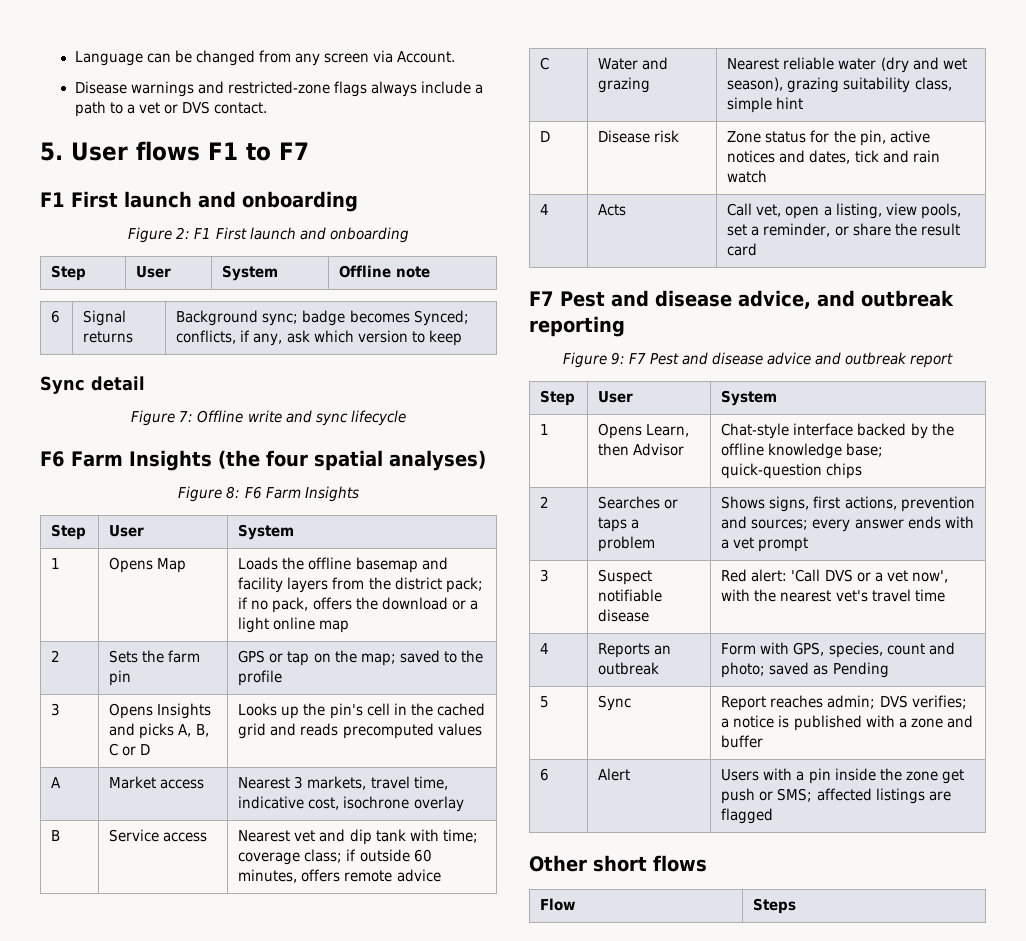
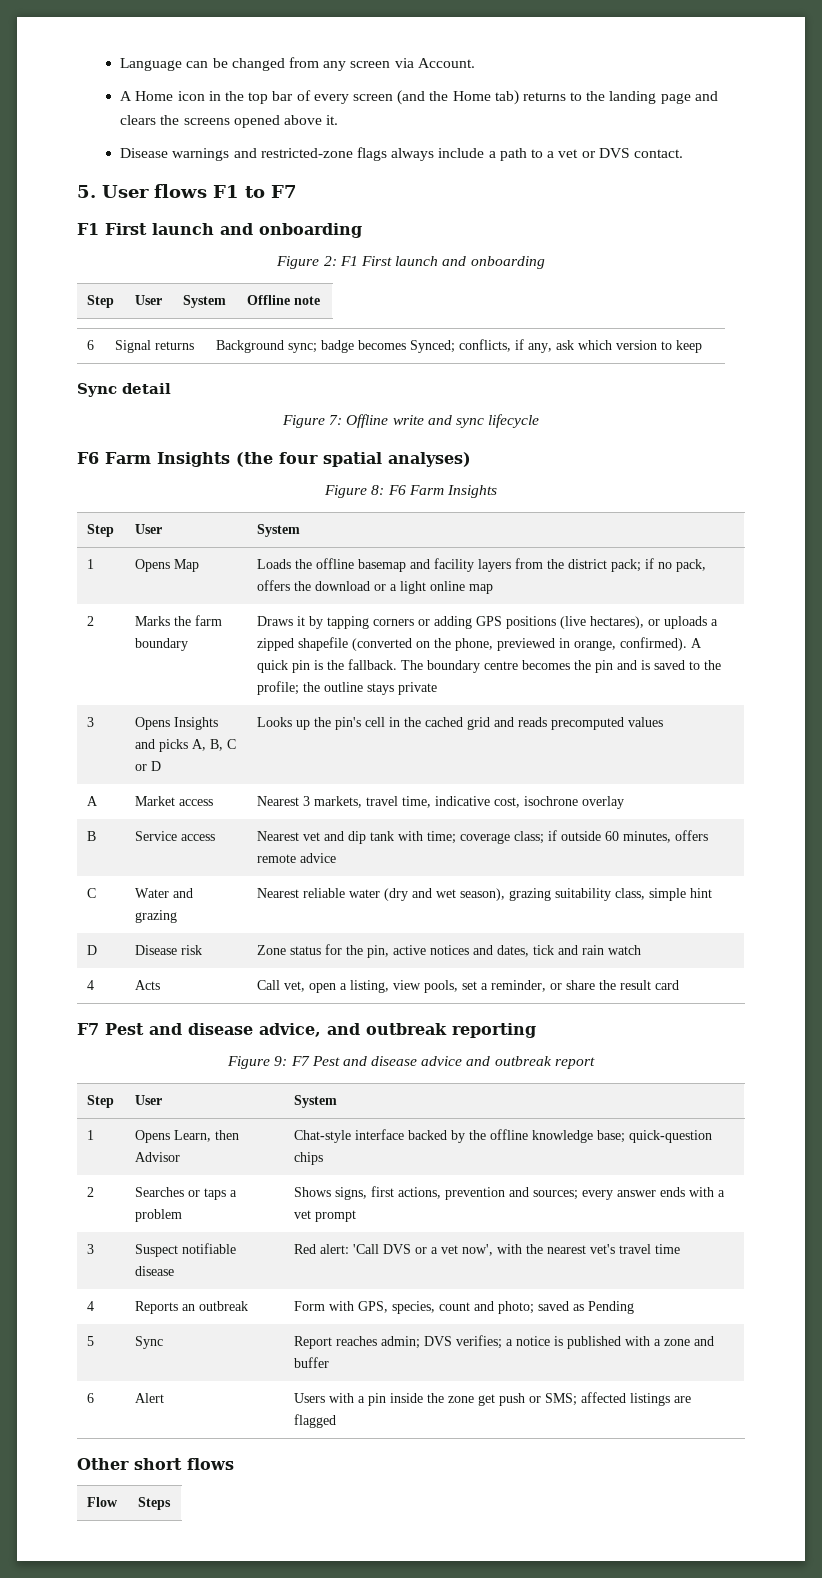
(456, 57) none -> [120,90,718,105] [120,115,339,128] // A Home icon in the top bar of every screen (and the Home tab) returns to the landing page and clears the screens opened above it.
[109,650,139,663] Sets -> [135,616,171,626] Marks
[109,670,132,686] [238,650,483,666] [238,670,283,686] pin | GPS or tap on the map; saved to the profile -> [135,638,189,651] [257,616,719,629] [257,637,703,651] [257,659,722,673] [257,681,438,695] boundary | Draws it by tapping corners or adding GPS positions (live hectares), or uploads a zipped shapefile (converted on the phone, previewed in orange, confirmed). A quick pin is the fallback. The boundary centre becomes the pin and is saved to the profile; the outline stays private

